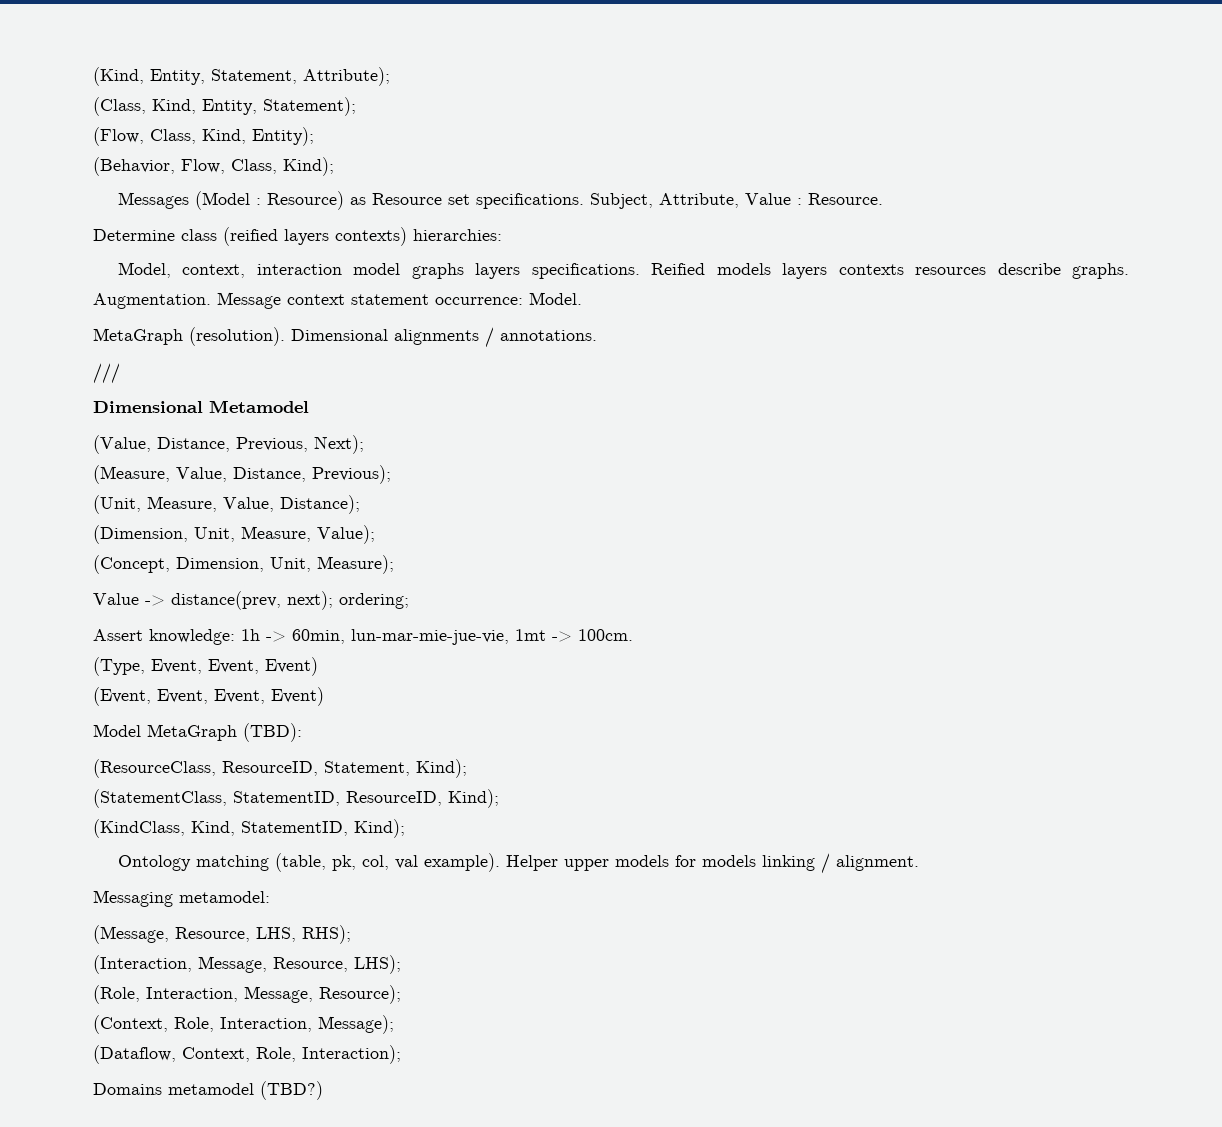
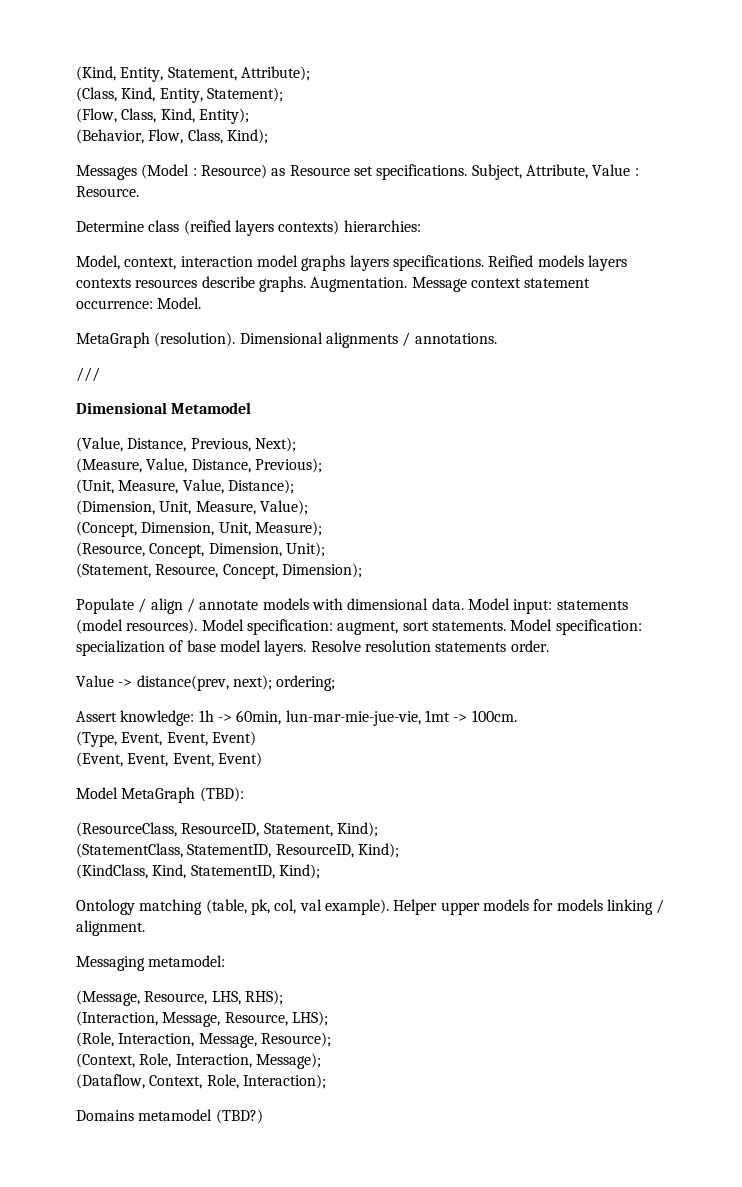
(394, 564) none -> [76,542,325,558] [76,563,362,579] [76,598,628,614] [76,619,642,635] [76,640,549,656] // (Resource, Concept, Dimension, Unit); // (Statement, Resource, Concept, Dimension); // Populate / align / annotate models with dimensional data. Model input: statements (model resources). Model specification: augment, sort statements. Model specification: specialization of base model layers. Resolve resolution statements order.

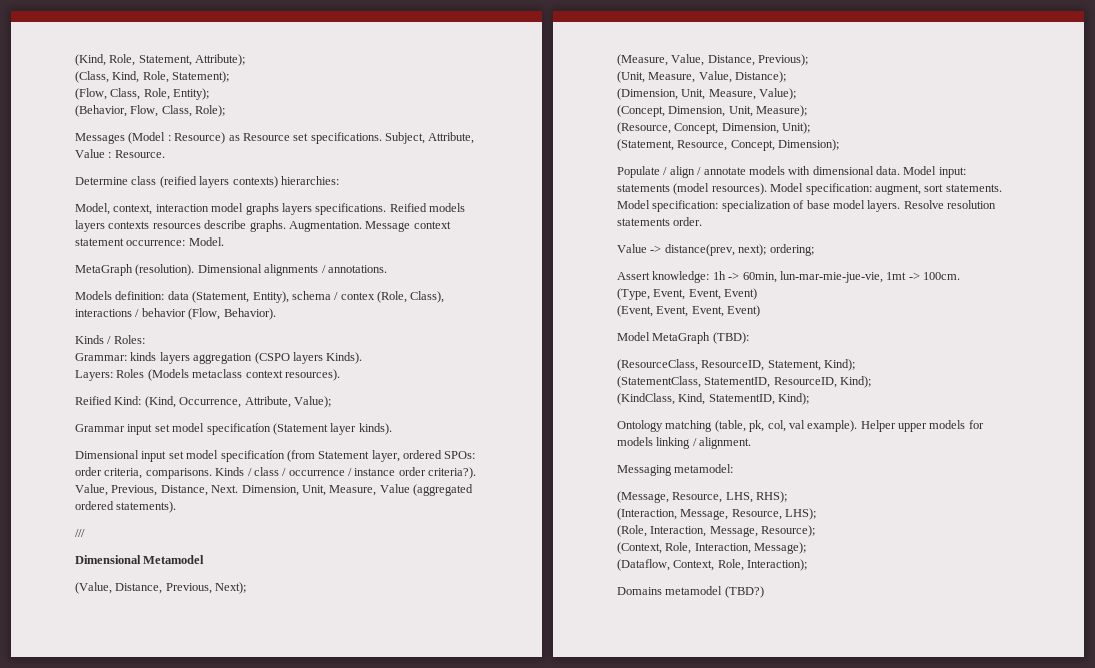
[76,66,164,82] (Kind, Entity, -> [75,54,136,66] (Kind, Role,
[159,88,203,103] Entity, -> [142,71,169,83] Role,
[160,108,195,123] Kind, -> [143,88,170,100] Role,
[226,129,268,144] Kind); -> [195,105,226,117] Role);
(497, 338) none -> [75,291,445,303] [75,308,276,320] [75,335,145,344] [75,352,363,364] [75,369,340,381] [75,396,331,408] [75,423,392,435] [75,450,476,462] [75,467,477,479] [75,484,473,496] [75,501,177,513] // Models definition: data (Statement, Entity), schema / contex (Role, Class), interactions / behavior (Flow, Behavior). // Kinds / Roles: // Grammar: kinds layers aggregation (CSPO layers Kinds). // Layers: Roles (Models metaclass context resources). // Reified Kind: (Kind, Occurrence, Attribute, Value); // Grammar input set model specificatíon (Statement layer kinds). // Dimensional input set model specificatíon (from Statement layer, ordered SPOs: order criteria, comparisons. Kinds / class / occurrence / instance order criteria?). Value, Previous, Distance, Next. Dimension, Unit, Measure, Value (aggregated ordered statements).

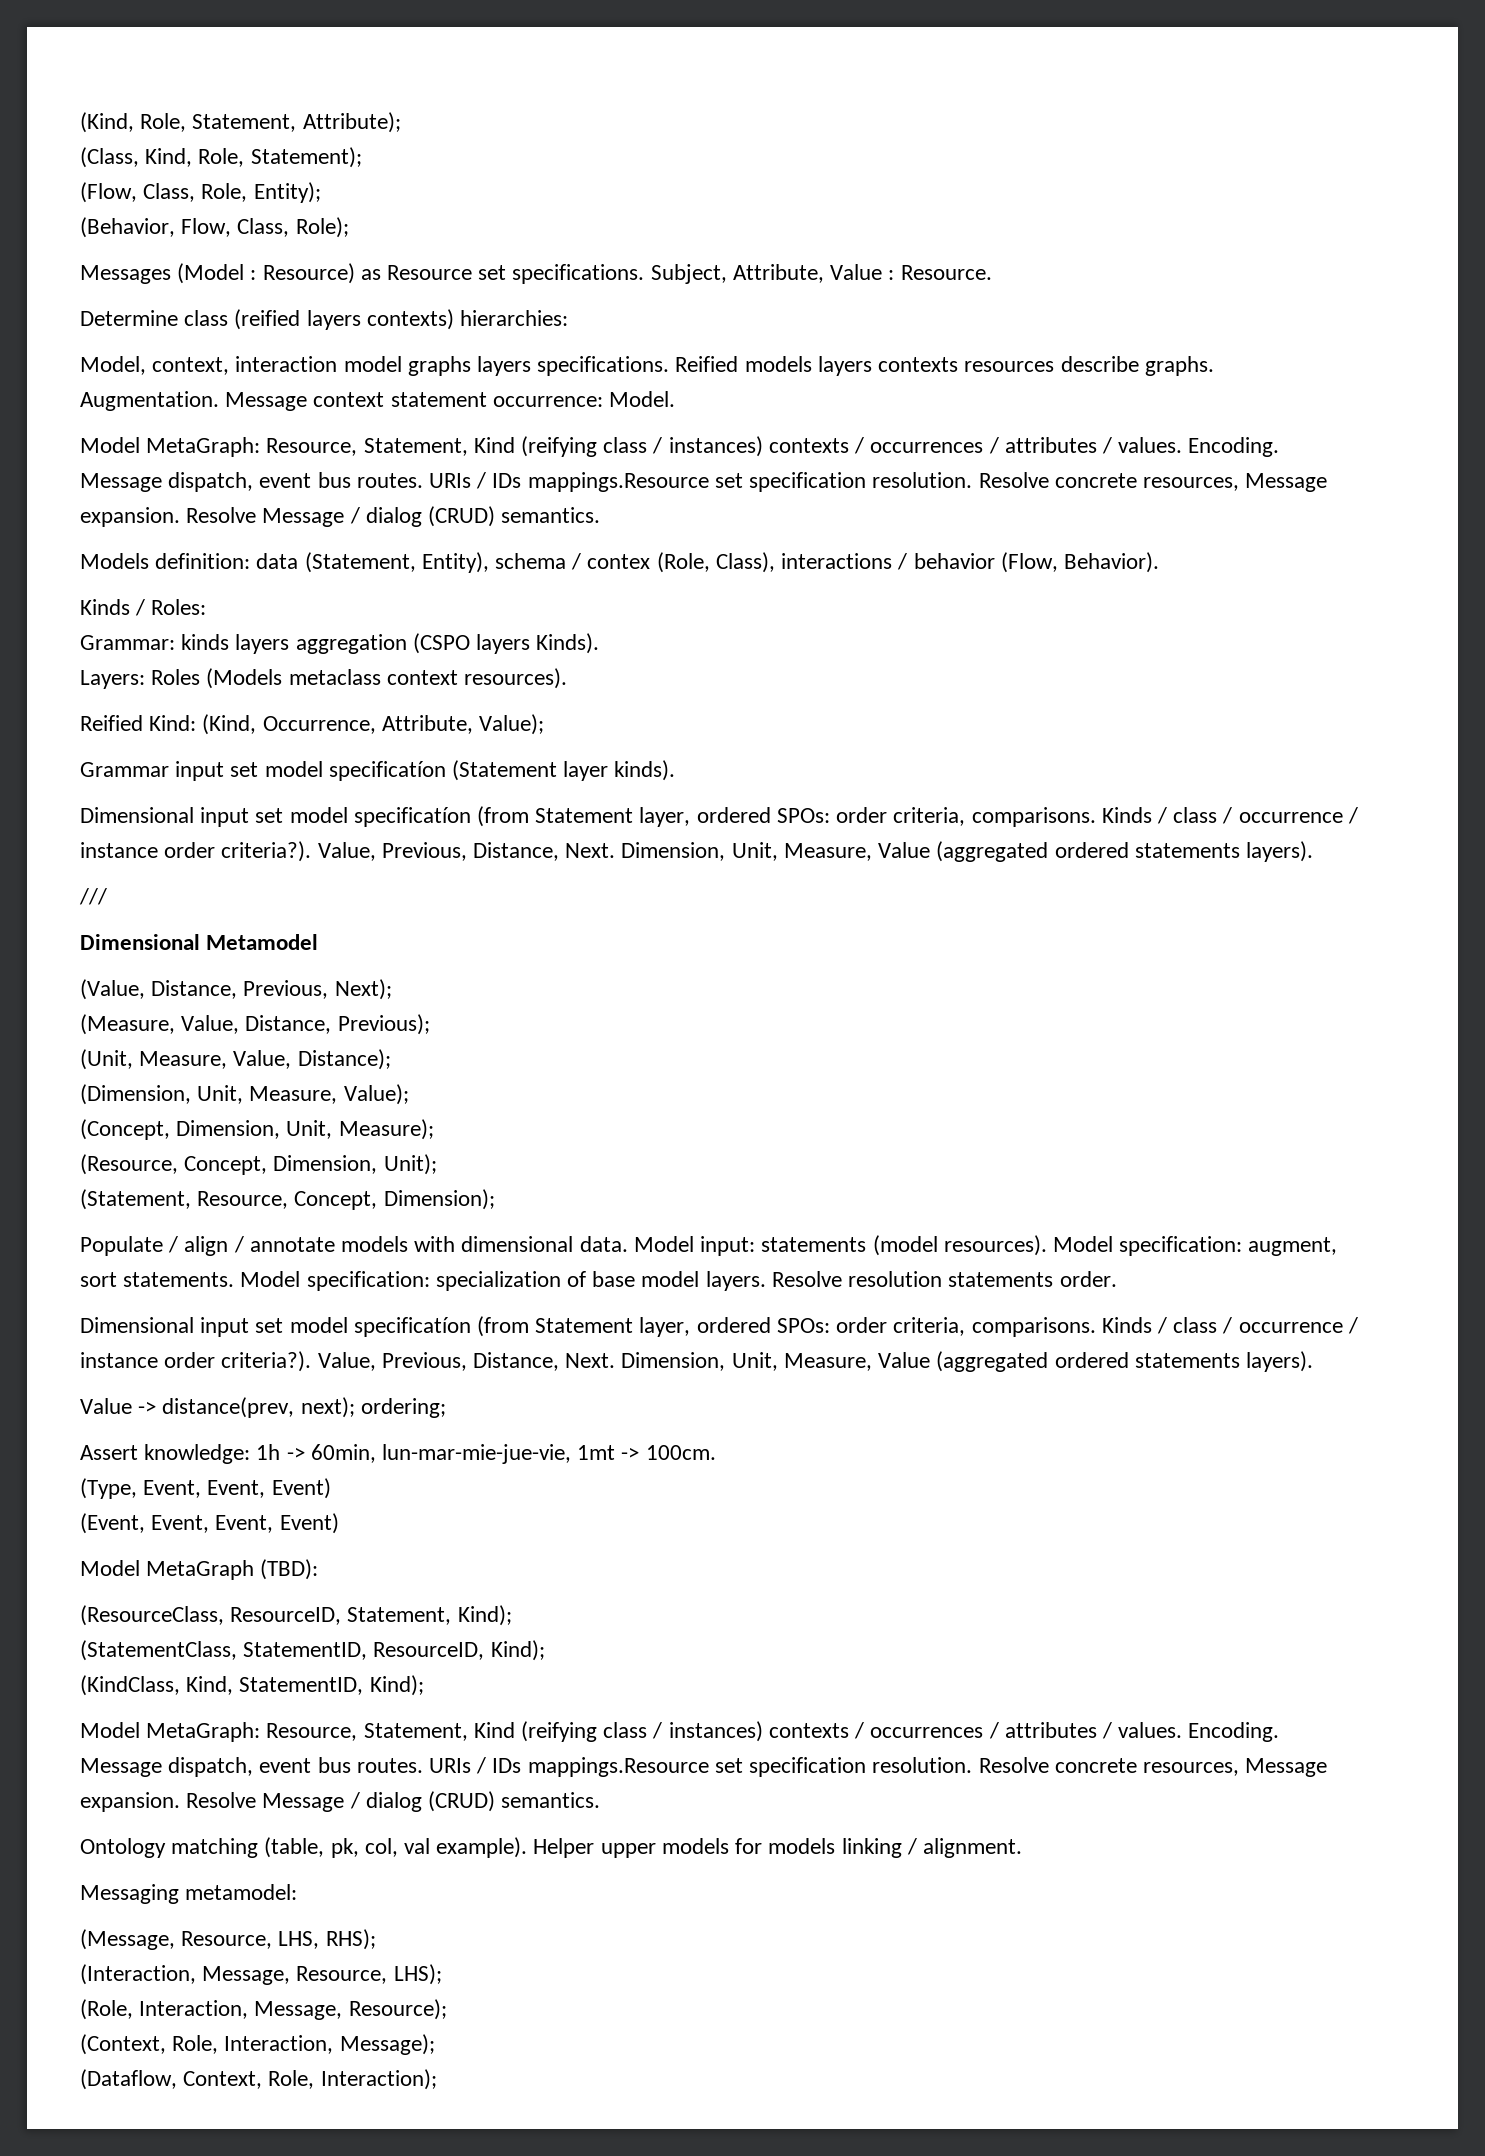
[75,264,387,276] MetaGraph (resolution). Dimensional alignments / annotations. -> [80,436,1280,457] [80,472,1328,492] [80,506,601,527] Model MetaGraph: Resource, Statement, Kind (reifying class / instances) contexts / occurrences / attributes / values. Encoding. Message dispatch, event bus routes. URIs / IDs mappings.Resource set specification resolution. Resolve concrete resources, Message expansion. Resolve Message / dialog (CRUD) semantics.
[116,501,177,513] statements). -> [1134,841,1313,862] statements layers).
(703, 221) none -> [80,1316,1358,1337] [80,1351,1313,1372] // Dimensional input set model specificatíon (from Statement layer, ordered SPOs: order criteria, comparisons. Kinds / class / occurrence / instance order criteria?). Value, Previous, Distance, Next. Dimension, Unit, Measure, Value (aggregated ordered statements layers).
(810, 399) none -> [80,1721,1280,1742] [80,1757,1328,1777] [80,1791,601,1812] // Model MetaGraph: Resource, Statement, Kind (reifying class / instances) contexts / occurrences / attributes / values. Encoding. Message dispatch, event bus routes. URIs / IDs mappings.Resource set specification resolution. Resolve concrete resources, Message expansion. Resolve Message / dialog (CRUD) semantics.
[617,586,764,598] // Domains metamodel (TBD?) -> (437, 2079) none

